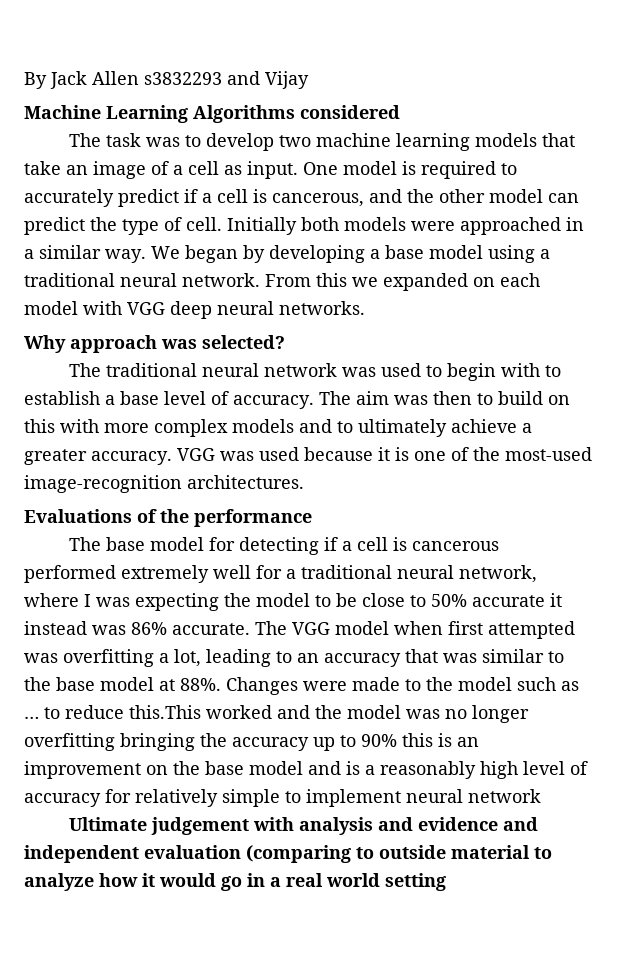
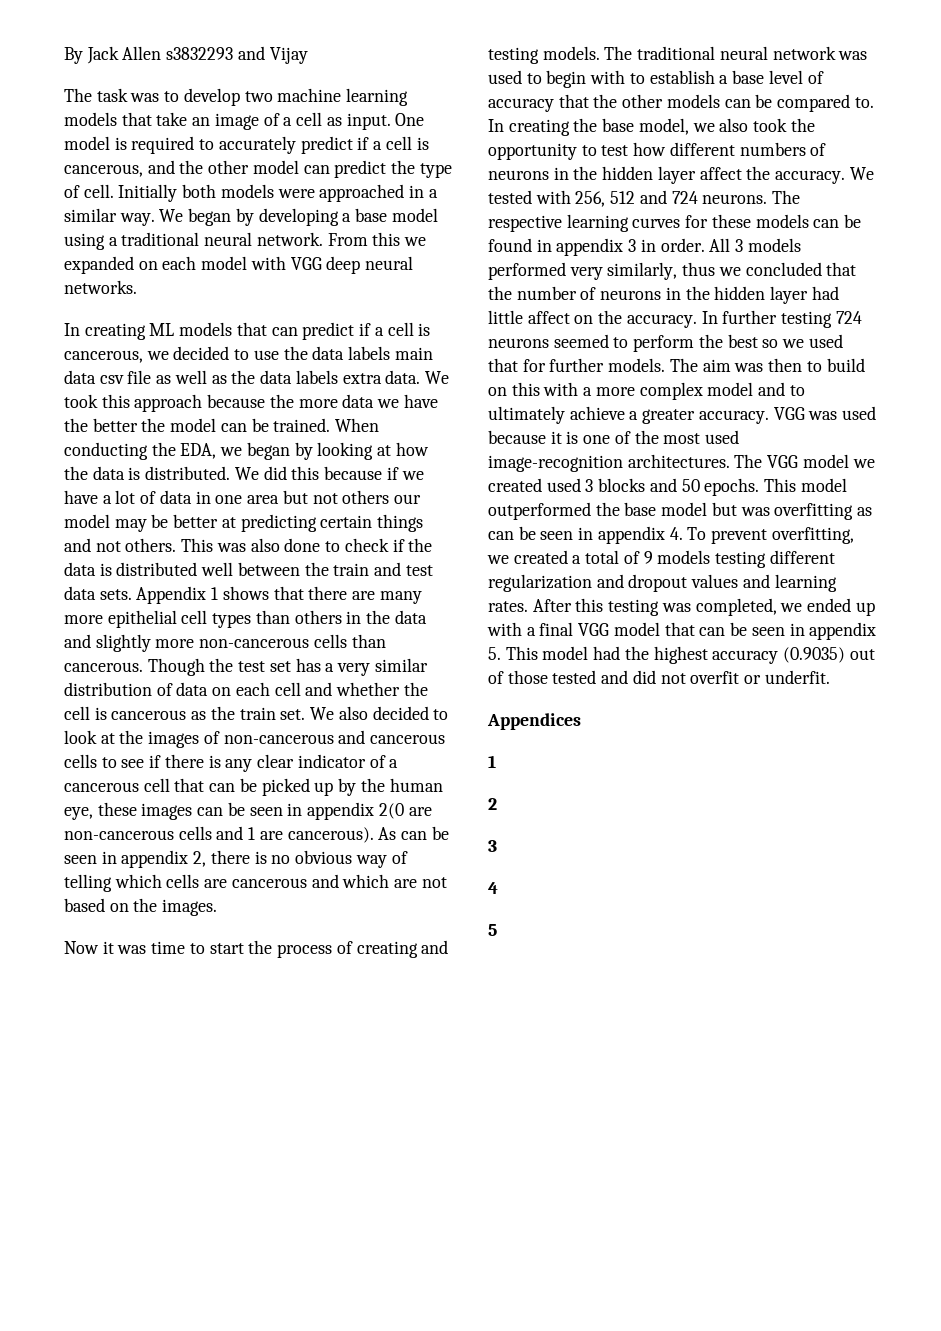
[24,105,400,123] // Machine Learning Algorithms considered -> (308, 55) none
[24,335,285,353] Why approach was selected? // -> [64,322,431,340] [64,346,433,363] [64,370,449,384] [64,394,438,412] [64,418,380,432] [64,442,429,460] [64,466,424,480] [64,490,421,504] [64,514,424,532] [64,538,433,552] [64,562,433,576] [64,586,422,604] [64,610,427,628] [64,634,386,652] [64,658,428,676] [64,682,428,696] [64,706,449,720] [64,730,446,748] [64,754,399,772] [64,778,443,796] [64,802,432,820] [64,826,449,843] [64,850,408,868] [64,874,447,892] [64,898,218,916] [64,940,449,958] [488,46,600,64] In creating ML models that can predict if a cell is cancerous, we decided to use the data labels main data csv file as well as the data labels extra data. We took this approach because the more data we have the better the model can be trained. When conducting the EDA, we began by looking at how the data is distributed. We did this because if we have a lot of data in one area but not others our model may be better at predicting certain things and not others. This was also done to check if the data is distributed well between the train and test data sets. Appendix 1 shows that there are many more epithelial cell types than others in the data and slightly more non-cancerous cells than cancerous. Though the test set has a very similar distribution of data on each cell and whether the cell is cancerous as the train set. We also decided to look at the images of non-cancerous and cancerous cells to see if there is any clear indicator of a cancerous cell that can be picked up by the human eye, these images can be seen in appendix 2(0 are non-cancerous cells and 1 are cancerous). As can be seen in appendix 2, there is no obvious way of telling which cells are cancerous and which are not based on the images. // Now it was time to start the process of creating and testing models.
[233,395,314,409] accuracy. -> [488,94,874,112] [488,118,815,136] [488,142,827,160] [488,166,874,184] [488,190,801,207] [488,214,862,232] [488,238,801,256] [488,262,857,280] [488,286,839,304] [488,310,862,328] [488,334,843,352] [488,358,666,372] accuracy that the other models can be compared to. In creating the base model, we also took the opportunity to test how different numbers of neurons in the hidden layer affect the accuracy. We tested with 256, 512 and 724 neurons. The respective learning curves for these models can be found in appendix 3 in order. All 3 models performed very similarly, thus we concluded that the number of neurons in the hidden layer had little affect on the accuracy. In further testing 724 neurons seemed to perform the best so we used that for further models.
(99, 426) none -> [583,387,593,396] a
[232,419,294,433] models -> [707,382,754,396] model
[505,447,592,461] most-used -> [663,430,740,444] most used
[24,509,312,527] [69,537,500,555] [24,565,537,583] [24,593,562,611] [24,621,575,639] [24,649,564,667] [24,677,579,695] [24,705,529,723] [24,733,479,751] [24,761,588,779] [24,789,541,807] [69,817,539,835] [24,845,552,863] [24,873,446,891] // Evaluations of the performance // The base model for detecting if a cell is cancerous performed extremely well for a traditional neural network, where I was expecting the model to be close to 50% accurate it instead was 86% accurate. The VGG model when first attempted was overfitting a lot, leading to an accuracy that was similar to the base model at 88%. Changes were made to the model such as … to reduce this.This worked and the model was no longer overfitting bringing the accuracy up to 90% this is an improvement on the base model and is a reasonably high level of accuracy for relatively simple to implement neural network // Ultimate judgement with analysis and evidence and independent evaluation (comparing to outside material to analyze how it would go in a real world setting -> [734,454,875,468] [488,478,847,496] [488,502,873,520] [488,526,854,544] [487,550,835,568] [488,574,837,592] [488,598,875,616] [487,622,877,640] [488,646,875,664] [488,670,830,684] [487,713,581,730] [488,755,496,768] [488,798,497,810] [488,840,497,852] [488,882,498,894] [488,924,497,936] The VGG model we created used 3 blocks and 50 epochs. This model outperformed the base model but was overfitting as can be seen in appendix 4. To prevent overfitting, we created a total of 9 models testing different regularization and dropout values and learning rates. After this testing was completed, we ended up with a final VGG model that can be seen in appendix 5. This model had the highest accuracy (0.9035) out of those tested and did not overfit or underfit. // Appendices // 1 // 2 // 3 // 4 // 5

